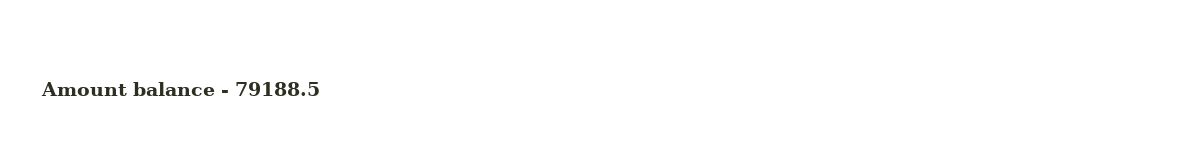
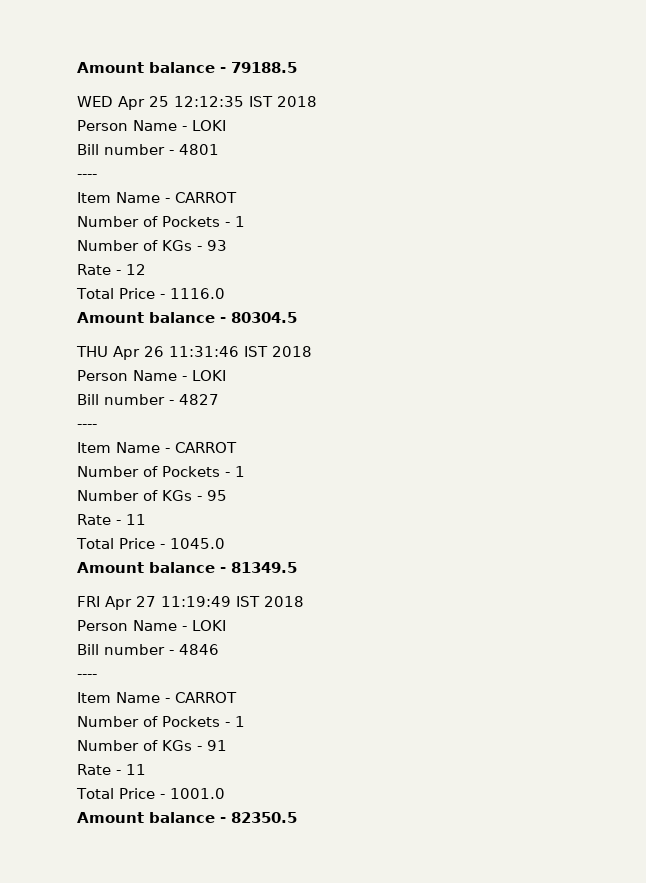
(320, 89) none -> [77,96,317,110] [77,120,226,131] [77,144,219,155] [77,174,97,179] [77,192,237,203] [77,216,245,227] [77,240,227,251] [77,264,146,275] [76,288,225,299] [77,312,297,323] [76,346,312,360] [77,370,226,381] [77,394,219,405] [77,424,97,429] [77,442,237,453] [77,466,245,477] [77,490,227,501] [77,514,146,525] [76,538,225,549] [77,562,297,573] [77,596,304,610] [77,620,226,631] [77,644,219,655] [77,674,97,679] [77,692,237,703] [77,716,245,727] [77,740,227,751] [77,764,146,775] [76,788,225,799] [77,812,297,823] // WED Apr 25 12:12:35 IST 2018 // Person Name - LOKI // Bill number - 4801 // ---- // Item Name - CARROT // Number of Pockets - 1 // Number of KGs - 93 // Rate - 12 // Total Price - 1116.0 // Amount balance - 80304.5 // THU Apr 26 11:31:46 IST 2018 // Person Name - LOKI // Bill number - 4827 // ---- // Item Name - CARROT // Number of Pockets - 1 // Number of KGs - 95 // Rate - 11 // Total Price - 1045.0 // Amount balance - 81349.5 // FRI Apr 27 11:19:49 IST 2018 // Person Name - LOKI // Bill number - 4846 // ---- // Item Name - CARROT // Number of Pockets - 1 // Number of KGs - 91 // Rate - 11 // Total Price - 1001.0 // Amount balance - 82350.5

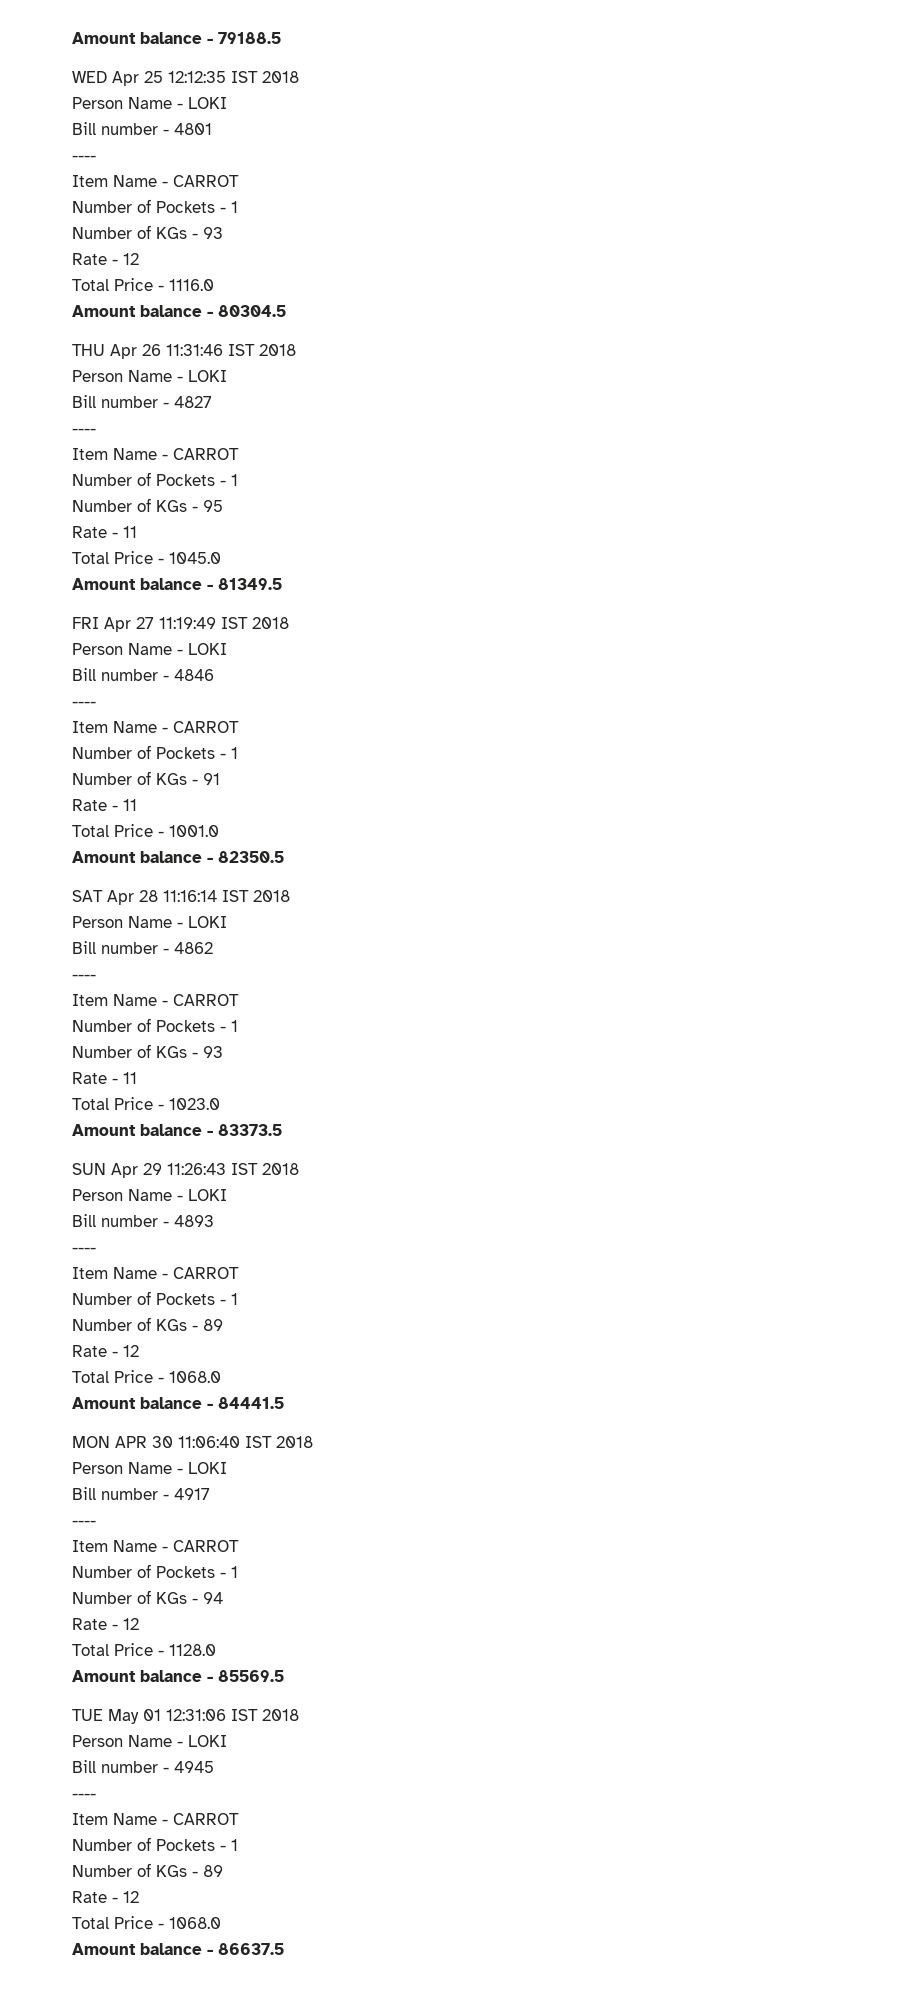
(297, 817) none -> [72,890,290,905] [72,916,227,928] [72,941,213,954] [72,974,96,980] [72,994,239,1006] [72,1018,238,1032] [72,1044,223,1058] [72,1072,137,1084] [72,1097,220,1110] [72,1124,282,1136] [72,1163,299,1178] [72,1189,227,1201] [72,1214,214,1227] [72,1247,96,1253] [72,1267,239,1279] [72,1291,238,1305] [72,1317,223,1331] [72,1345,139,1357] [72,1370,221,1383] [72,1397,284,1409] [72,1436,313,1448] [72,1462,227,1474] [72,1487,210,1500] [72,1520,96,1526] [72,1540,239,1552] [72,1564,238,1578] [72,1590,223,1604] [72,1618,139,1630] [72,1643,216,1656] [72,1670,284,1682] [72,1709,299,1724] [72,1735,227,1747] [72,1760,214,1773] [72,1793,96,1799] [72,1813,239,1825] [72,1837,238,1851] [72,1863,223,1877] [72,1891,139,1903] [72,1916,221,1929] [72,1943,284,1955] // SAT Apr 28 11:16:14 IST 2018 // Person Name - LOKI // Bill number - 4862 // ---- // Item Name - CARROT // Number of Pockets - 1 // Number of KGs - 93 // Rate - 11 // Total Price - 1023.0 // Amount balance - 83373.5 // SUN Apr 29 11:26:43 IST 2018 // Person Name - LOKI // Bill number - 4893 // ---- // Item Name - CARROT // Number of Pockets - 1 // Number of KGs - 89 // Rate - 12 // Total Price - 1068.0 // Amount balance - 84441.5 // MON APR 30 11:06:40 IST 2018 // Person Name - LOKI // Bill number - 4917 // ---- // Item Name - CARROT // Number of Pockets - 1 // Number of KGs - 94 // Rate - 12 // Total Price - 1128.0 // Amount balance - 85569.5 // TUE May 01 12:31:06 IST 2018 // Person Name - LOKI // Bill number - 4945 // ---- // Item Name - CARROT // Number of Pockets - 1 // Number of KGs - 89 // Rate - 12 // Total Price - 1068.0 // Amount balance - 86637.5

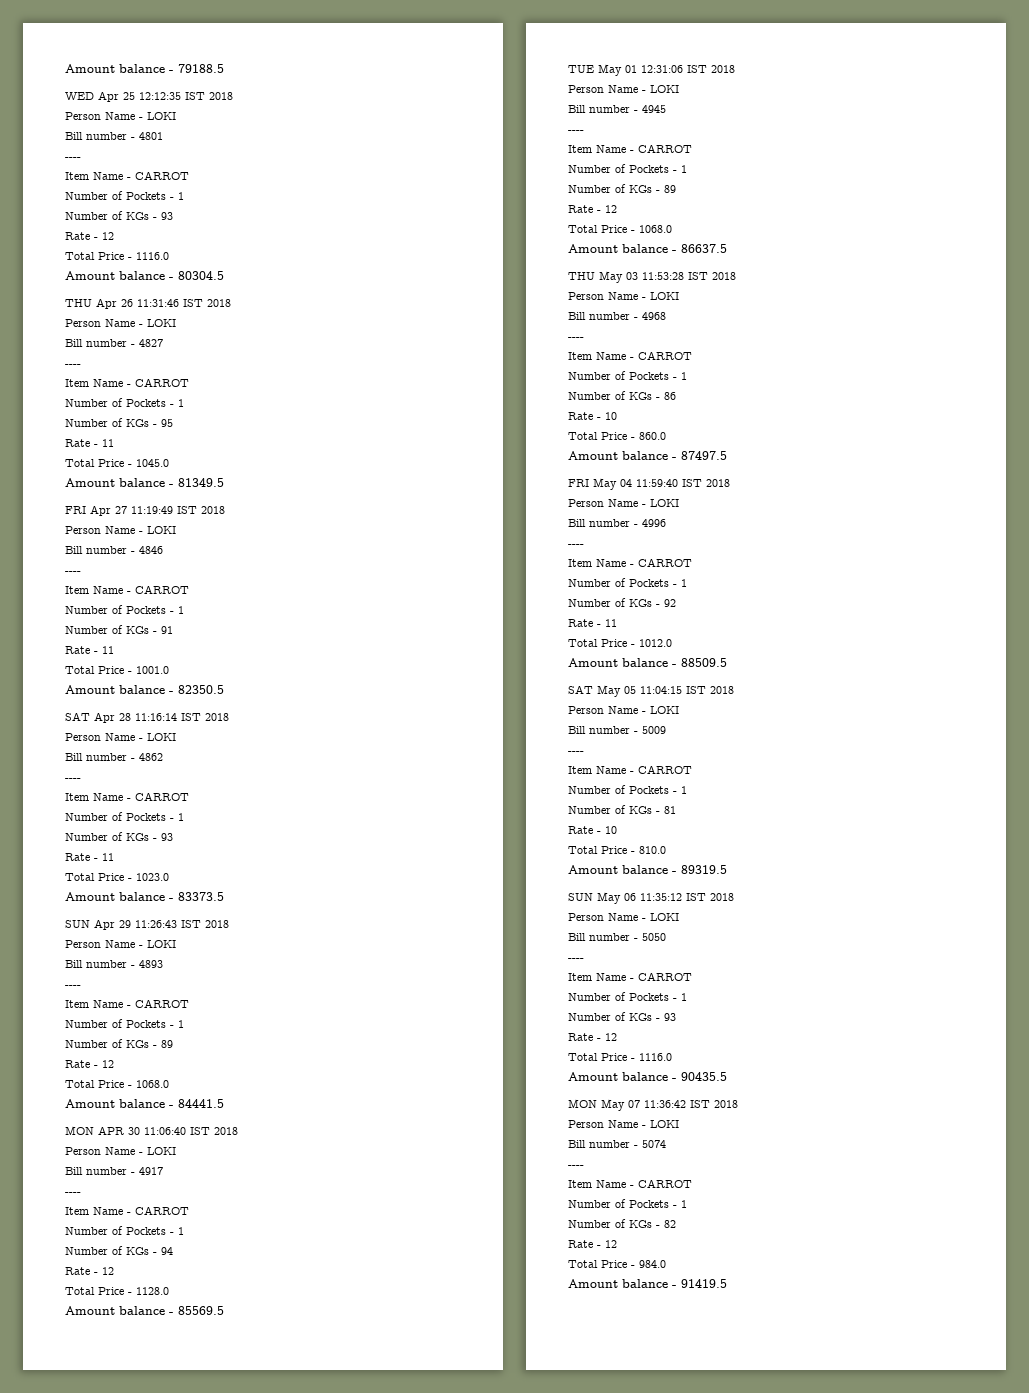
(284, 1949) none -> [568,271,736,283] [568,292,679,300] [568,312,666,320] [568,337,584,340] [568,351,692,360] [568,371,687,380] [568,391,676,400] [568,412,617,420] [568,432,666,440] [568,451,727,460] [568,478,730,490] [568,499,679,507] [568,519,666,527] [568,544,584,547] [568,558,692,567] [568,578,687,587] [568,598,676,607] [568,619,617,627] [568,639,672,647] [568,658,727,667] [568,685,734,697] [568,706,679,714] [568,726,666,734] [568,751,584,754] [568,765,692,774] [568,785,687,794] [568,805,676,814] [568,826,617,834] [568,846,666,854] [568,865,727,874] [568,892,734,904] [568,913,679,921] [568,933,666,941] [568,958,584,961] [568,972,692,981] [568,992,687,1001] [568,1012,676,1021] [568,1033,617,1041] [568,1053,672,1061] [568,1072,727,1081] [568,1099,738,1111] [568,1120,679,1128] [568,1140,666,1148] [568,1165,584,1168] [568,1179,692,1188] [568,1199,687,1208] [568,1219,676,1228] [568,1240,617,1248] [568,1260,666,1268] [568,1279,727,1288] // THU May 03 11:53:28 IST 2018 // Person Name - LOKI // Bill number - 4968 // ---- // Item Name - CARROT // Number of Pockets - 1 // Number of KGs - 86 // Rate - 10 // Total Price - 860.0 // Amount balance - 87497.5 // FRI May 04 11:59:40 IST 2018 // Person Name - LOKI // Bill number - 4996 // ---- // Item Name - CARROT // Number of Pockets - 1 // Number of KGs - 92 // Rate - 11 // Total Price - 1012.0 // Amount balance - 88509.5 // SAT May 05 11:04:15 IST 2018 // Person Name - LOKI // Bill number - 5009 // ---- // Item Name - CARROT // Number of Pockets - 1 // Number of KGs - 81 // Rate - 10 // Total Price - 810.0 // Amount balance - 89319.5 // SUN May 06 11:35:12 IST 2018 // Person Name - LOKI // Bill number - 5050 // ---- // Item Name - CARROT // Number of Pockets - 1 // Number of KGs - 93 // Rate - 12 // Total Price - 1116.0 // Amount balance - 90435.5 // MON May 07 11:36:42 IST 2018 // Person Name - LOKI // Bill number - 5074 // ---- // Item Name - CARROT // Number of Pockets - 1 // Number of KGs - 82 // Rate - 12 // Total Price - 984.0 // Amount balance - 91419.5

